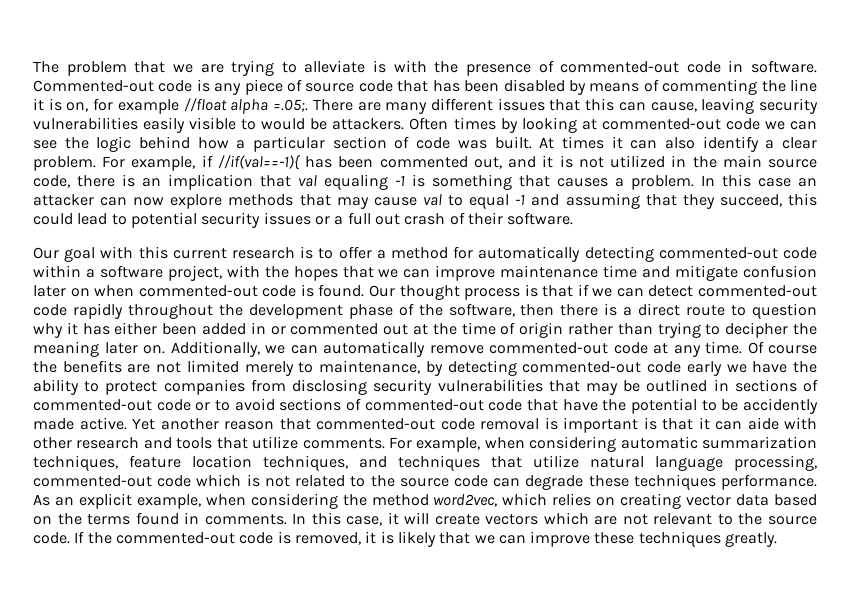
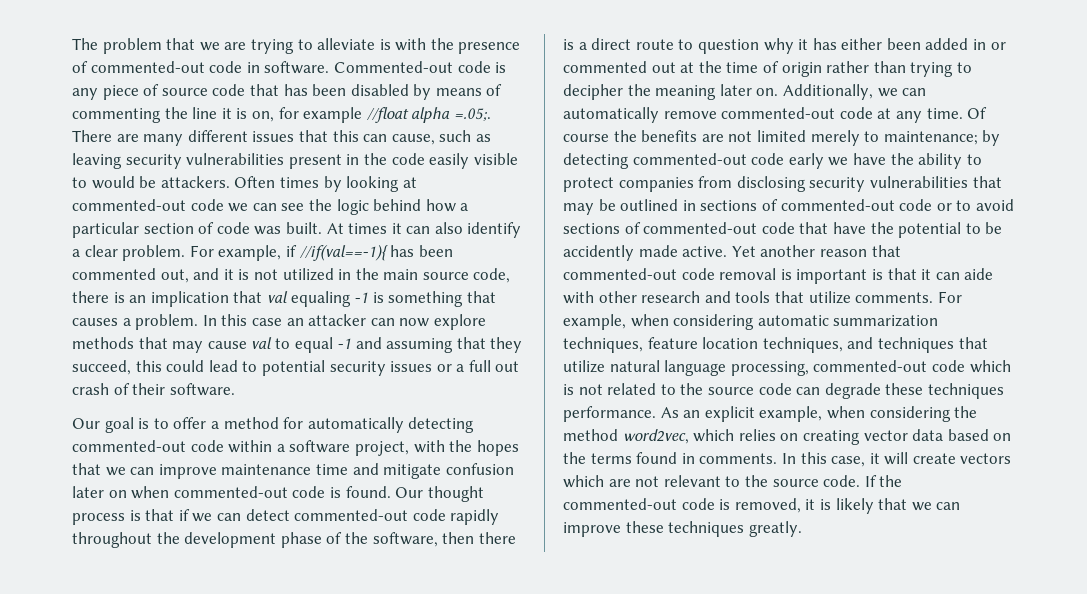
(697, 107) none -> [439,130,491,142] such as
(138, 123) none -> [288,153,425,169] present in the code
[100,246,295,259] with this current research -> (134, 425) none
[319,360,421,374] maintenance, -> [883,131,978,145] maintenance;

